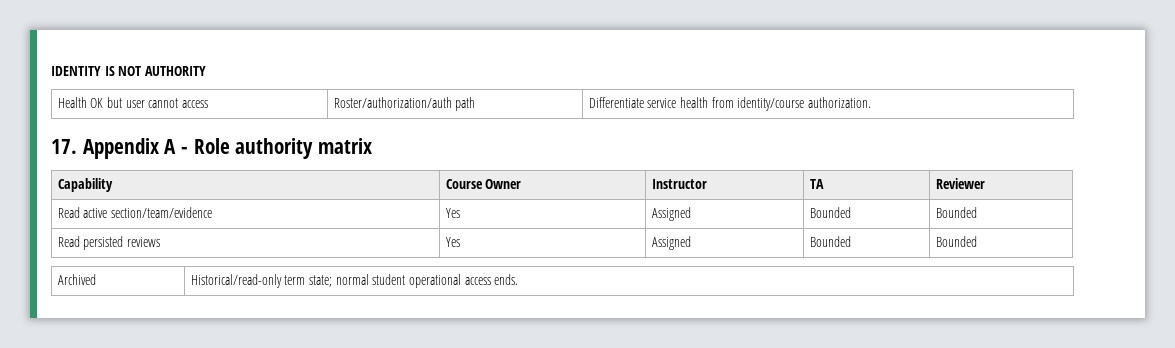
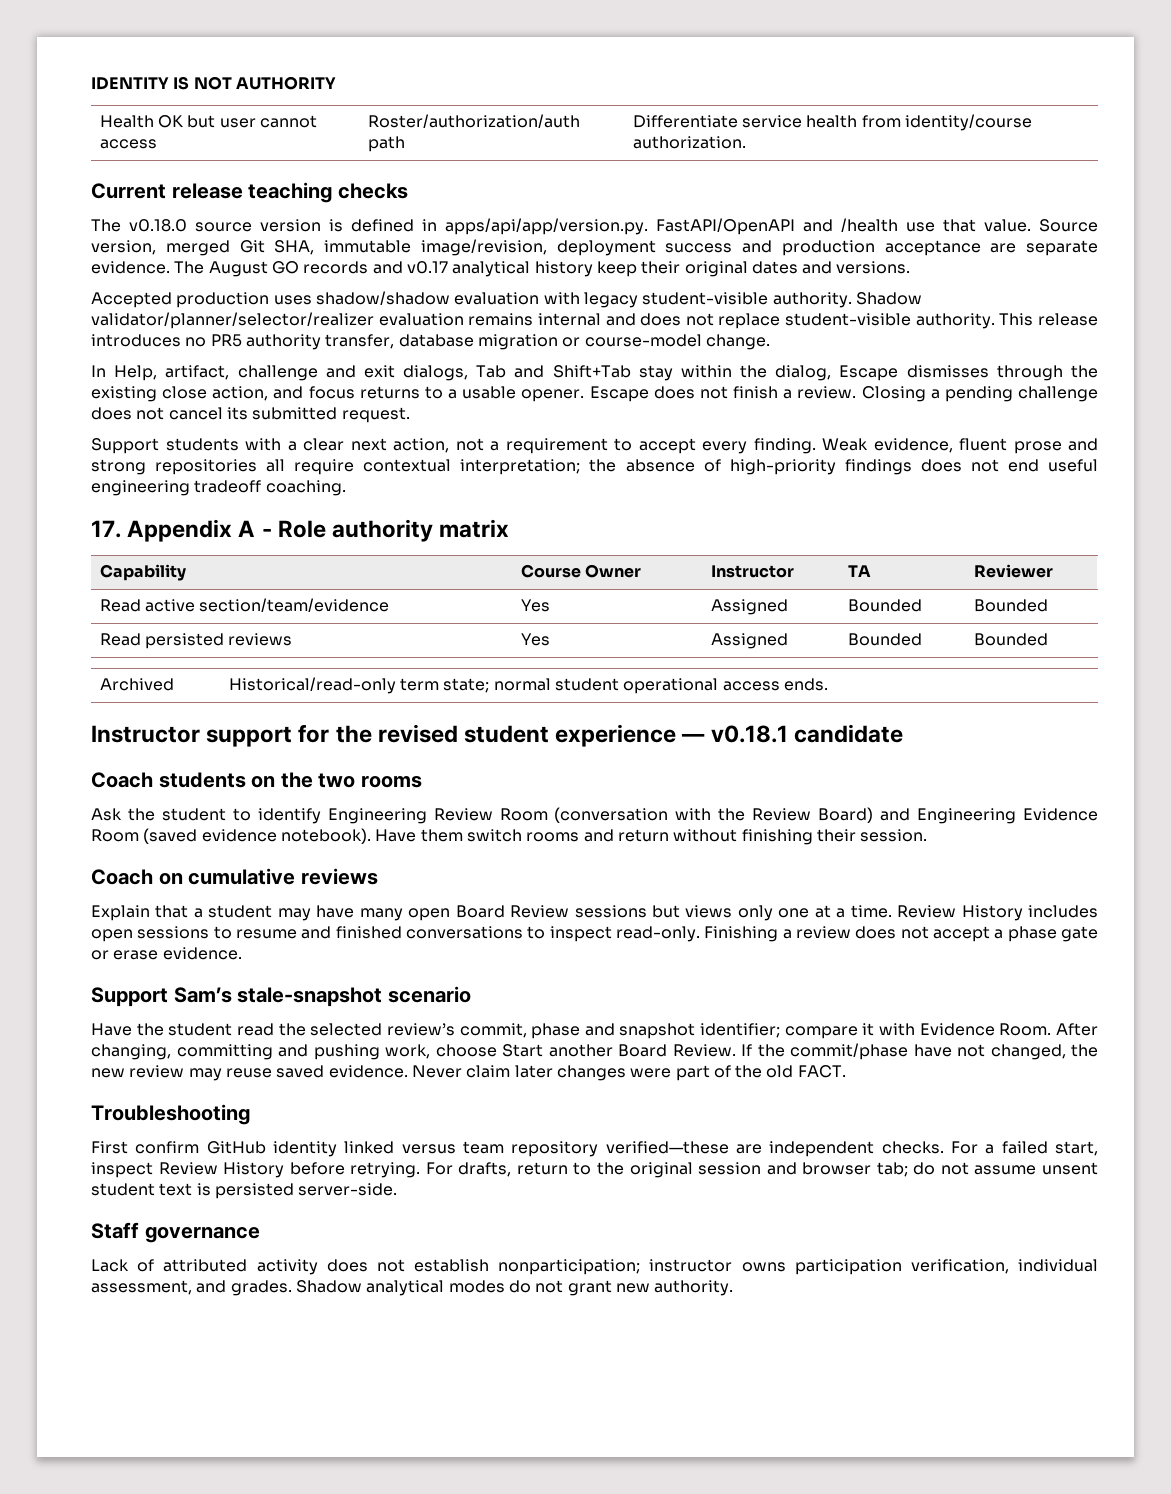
(871, 102) none -> [91,182,408,203] [91,218,1098,235] [91,239,1098,256] [91,261,911,277] [91,291,922,308] [91,312,1098,329] [91,334,770,350] [91,365,1098,381] [91,386,1098,402] [91,407,410,423] [91,438,1098,454] [91,459,1098,475] [91,480,346,496] // Current release teaching checks // The v0.18.0 source version is defined in apps/api/app/version.py. FastAPI/OpenAPI and /health use that value. Source version, merged Git SHA, immutable image/revision, deployment success and production acceptance are separate evidence. The August GO records and v0.17 analytical history keep their original dates and versions. // Accepted production uses shadow/shadow evaluation with legacy student-visible authority. Shadow validator/planner/selector/realizer evaluation remains internal and does not replace student-visible authority. This release introduces no PR5 authority transfer, database migration or course-model change. // In Help, artifact, challenge and exit dialogs, Tab and Shift+Tab stay within the dialog, Escape dismisses through the existing close action, and focus returns to a usable opener. Escape does not finish a review. Closing a pending challenge does not cancel its submitted request. // Support students with a clear next action, not a requirement to accept every finding. Weak evidence, fluent prose and strong repositories all require contextual interpretation; the absence of high-priority findings does not end useful engineering tradeoff coaching.
(519, 279) none -> [91,724,903,747] [91,772,422,788] [91,807,1099,824] [91,828,928,845] [91,868,378,885] [91,905,1099,921] [91,926,1099,942] [91,947,242,960] [91,986,471,1007] [91,1023,1098,1039] [91,1043,1098,1060] [91,1065,846,1081] [91,1104,250,1125] [91,1141,1099,1157] [91,1162,1098,1178] [91,1183,398,1199] [91,1222,260,1243] [91,1259,1098,1275] [91,1280,734,1296] // Instructor support for the revised student experience — v0.18.1 candidate // Coach students on the two rooms // Ask the student to identify Engineering Review Room (conversation with the Review Board) and Engineering Evidence Room (saved evidence notebook). Have them switch rooms and return without finishing their session. // Coach on cumulative reviews // Explain that a student may have many open Board Review sessions but views only one at a time. Review History includes open sessions to resume and finished conversations to inspect read-only. Finishing a review does not accept a phase gate or erase evidence. // Support Sam’s stale-snapshot scenario // Have the student read the selected review’s commit, phase and snapshot identifier; compare it with Evidence Room. After changing, committing and pushing work, choose Start another Board Review. If the commit/phase have not changed, the new review may reuse saved evidence. Never claim later changes were part of the old FACT. // Troubleshooting // First confirm GitHub identity linked versus team repository verified—these are independent checks. For a failed start, inspect Review History before retrying. For drafts, return to the original session and browser tab; do not assume unsent student text is persisted server-side. // Staff governance // Lack of attributed activity does not establish nonparticipation; instructor owns participation verification, individual assessment, and grades. Shadow analytical modes do not grant new authority.

